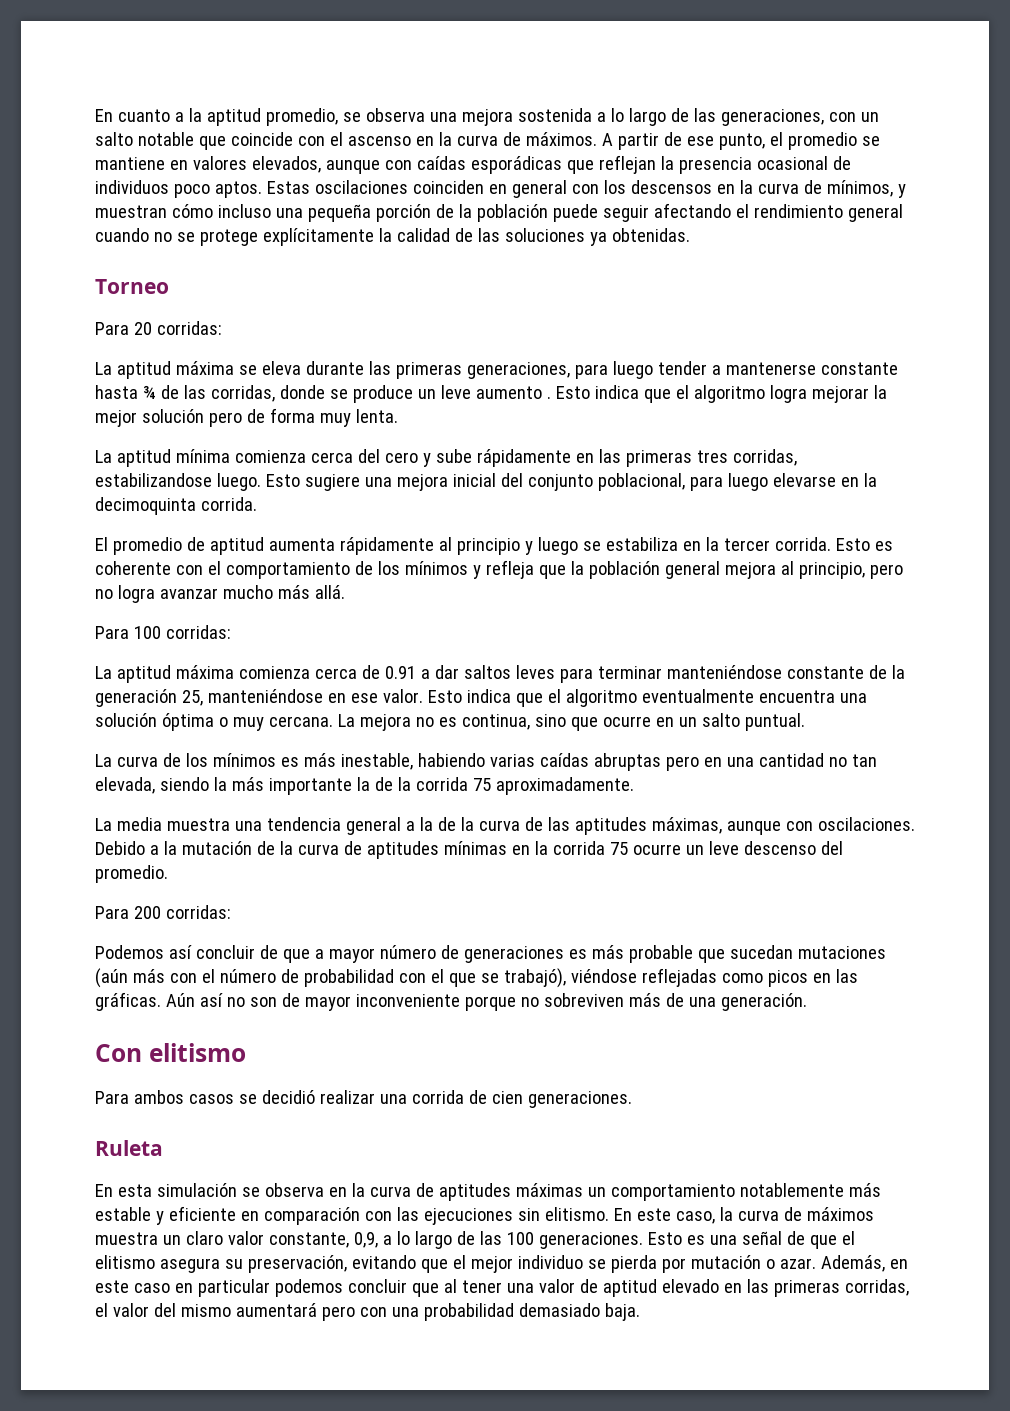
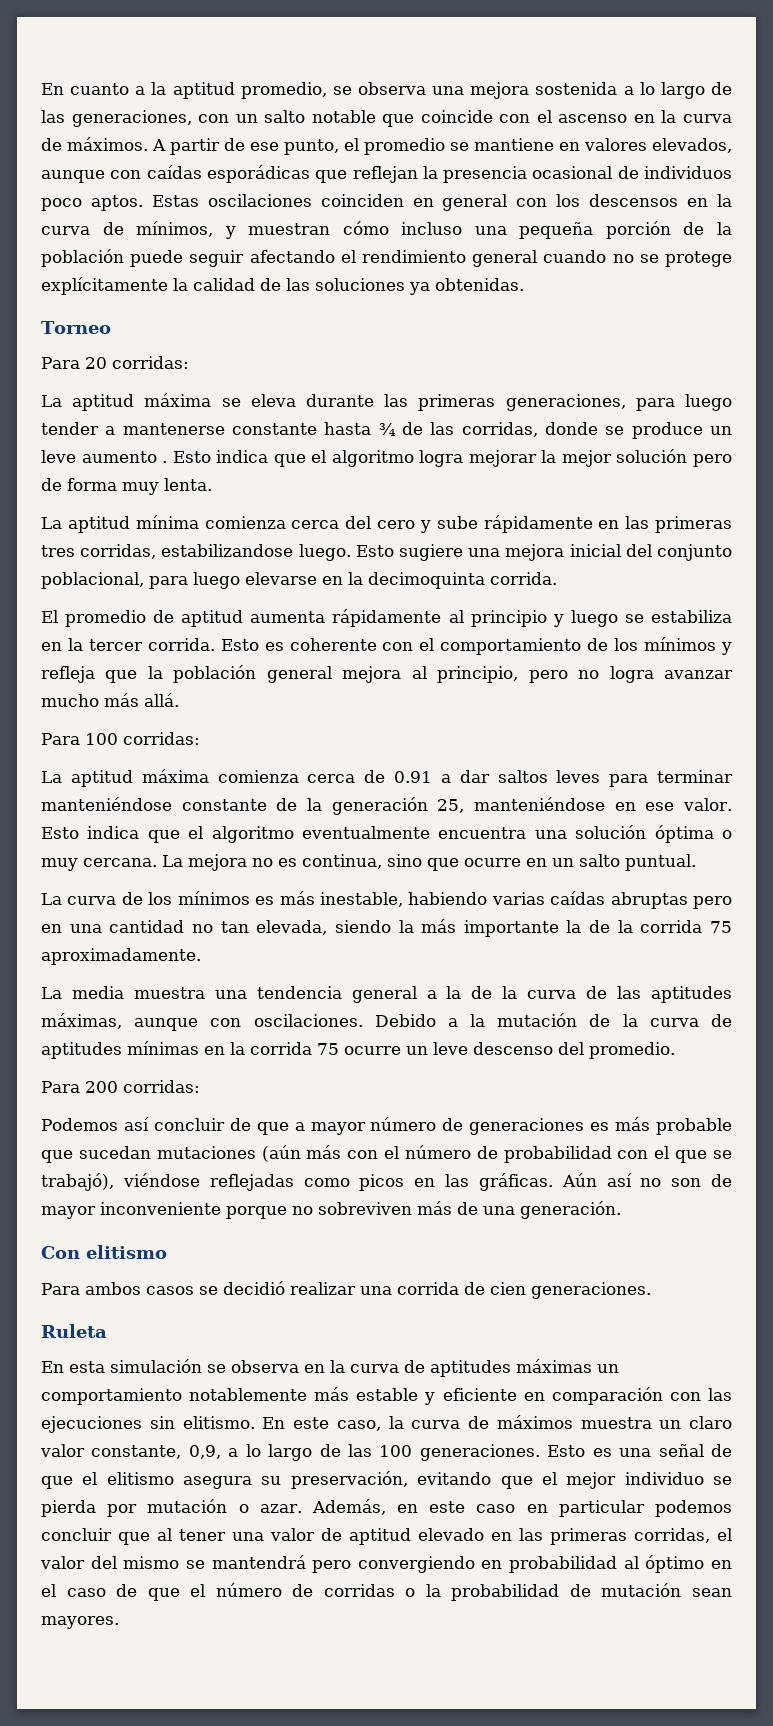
[235,1303,640,1321] aumentará pero con una probabilidad demasiado baja. -> [185,1555,732,1573] [41,1583,733,1601] [41,1616,119,1629] se mantendrá pero convergiendo en probabilidad al óptimo en el caso de que el número de corridas o la probabilidad de mutación sean mayores.

